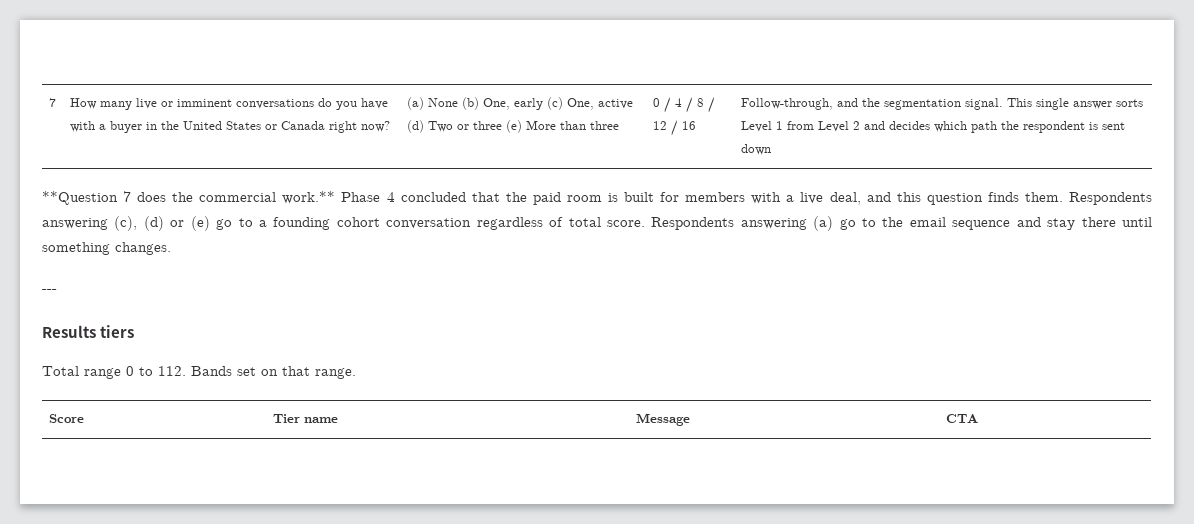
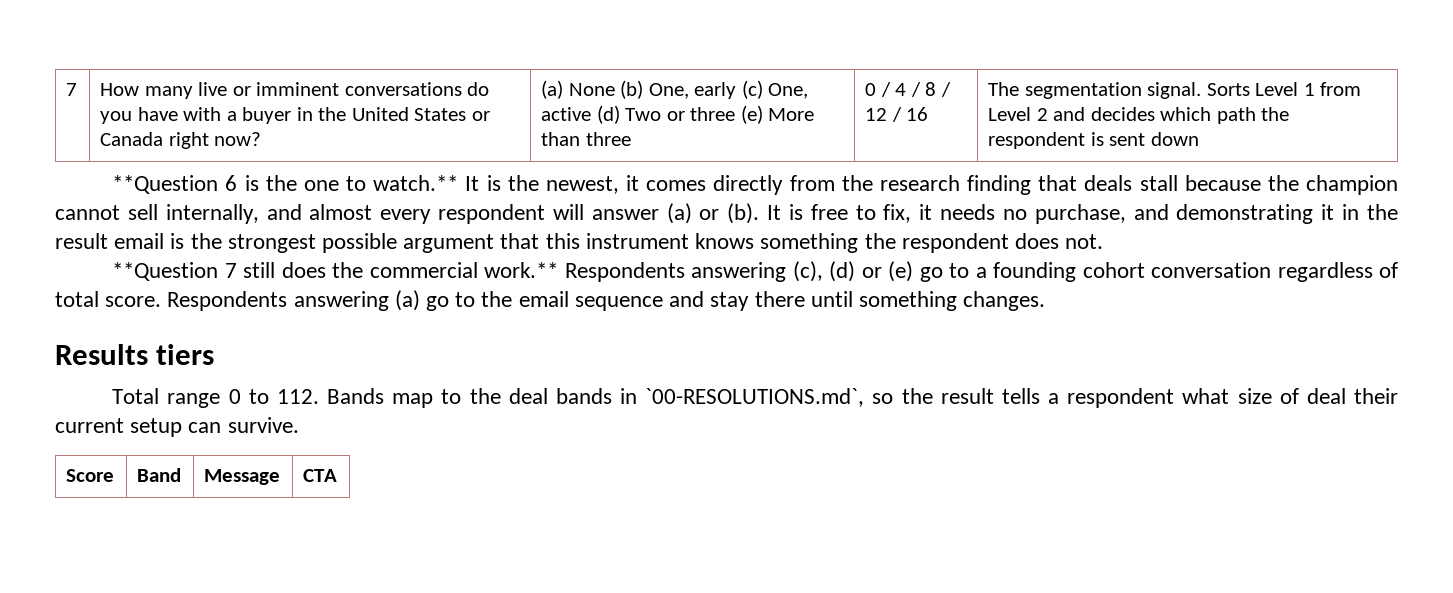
[740,98,1143,110] Follow-through, and the segmentation signal. This single answer sorts -> [988,82,1250,99] The segmentation signal. Sorts
(771, 149) none -> [112,175,1398,195] [55,203,1398,224] [55,233,1104,253] // **Question 6 is the one to watch.** It is the newest, it comes directly from the research finding that deals stall because the champion cannot sell internally, and almost every respondent will answer (a) or (b). It is free to fix, it needs no purchase, and demonstrating it in the result email is the strongest possible argument that this instrument knows something the respondent does not.
(132, 196) none -> [243,262,276,278] still
[341,192,1063,205] Phase 4 concluded that the paid room is built for members with a live deal, and this question finds them. -> (559, 270) none
[42,289,57,293] // --- -> (1046, 301) none
[237,366,356,379] set on that range. -> [392,388,1398,408] [55,417,299,437] map to the deal bands in `00-RESOLUTIONS.md`, so the result tells a respondent what size of deal their current setup can survive.
[272,414,338,423] Tier name -> [137,468,182,482] Band

